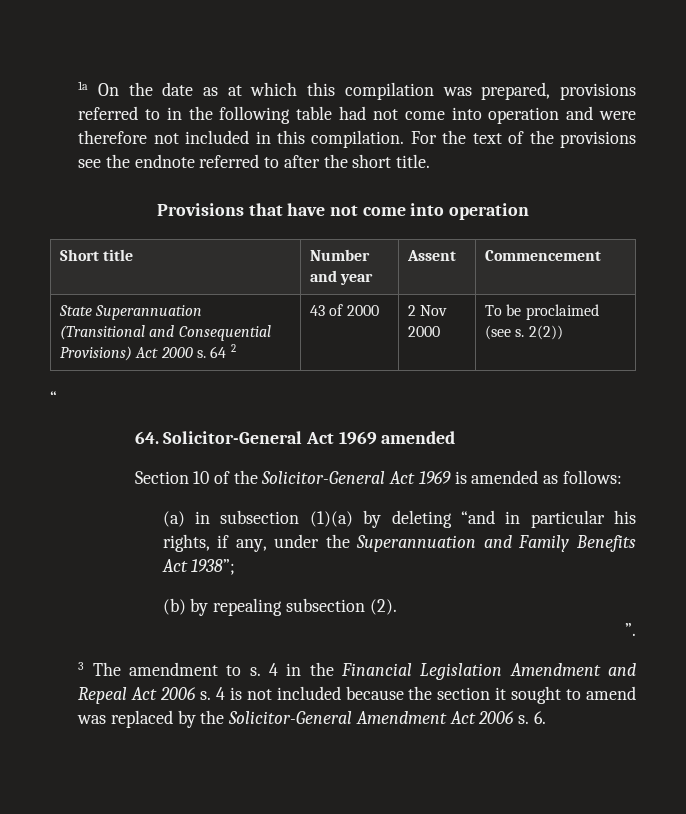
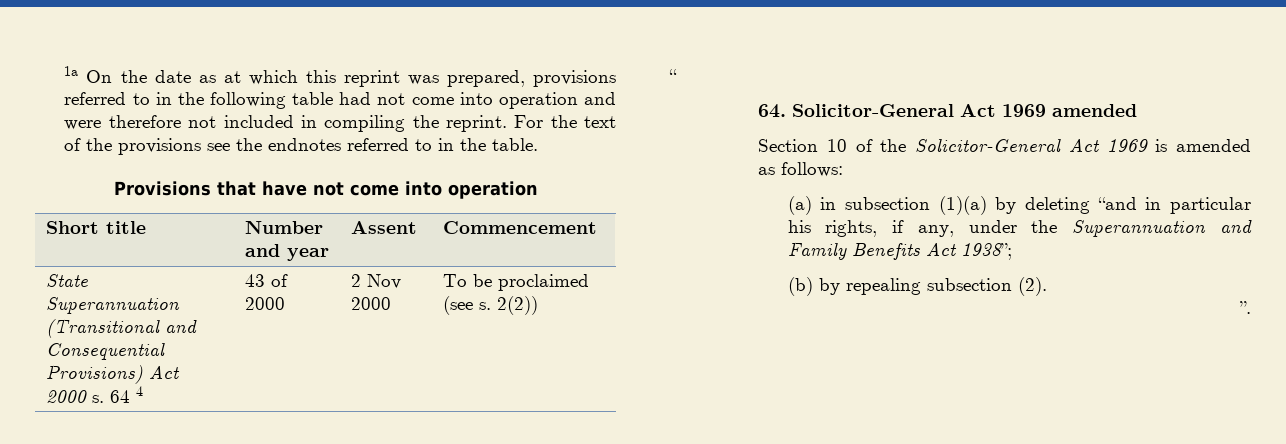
[344,82,434,100] compilation -> [343,70,400,87] reprint
[276,130,405,148] this compilation. -> [324,115,507,132] compiling the reprint.
[134,154,430,168] endnote referred to after the short title. -> [268,138,539,151] endnotes referred to in the table.
[230,344,236,352] 2 -> [136,386,144,396] 4
[78,662,636,680] [78,686,637,704] [77,710,546,728] // 3 The amendment to s. 4 in the Financial Legislation Amendment and Repeal Act 2006 s. 4 is not included because the section it sought to amend was replaced by the Solicitor-General Amendment Act 2006 s. 6. -> (1251, 307) none

